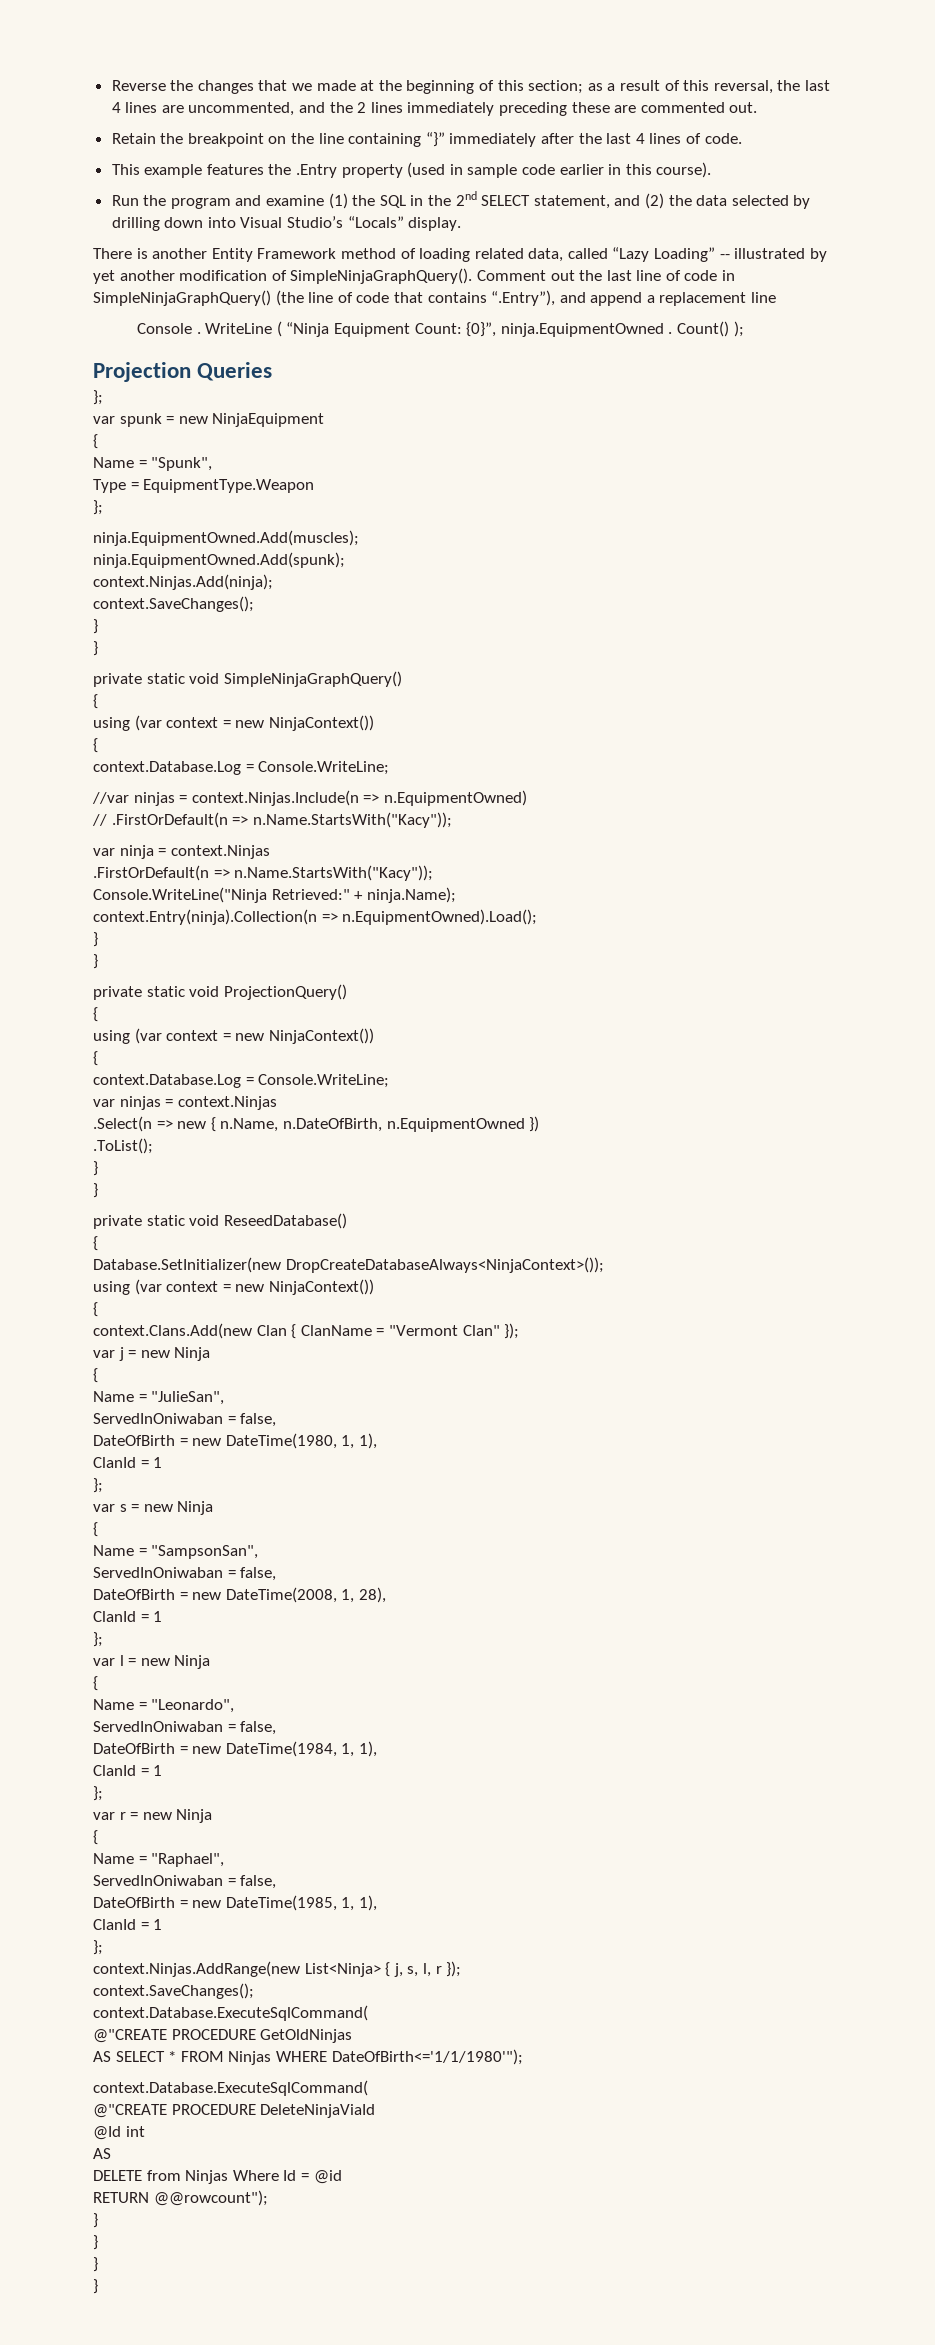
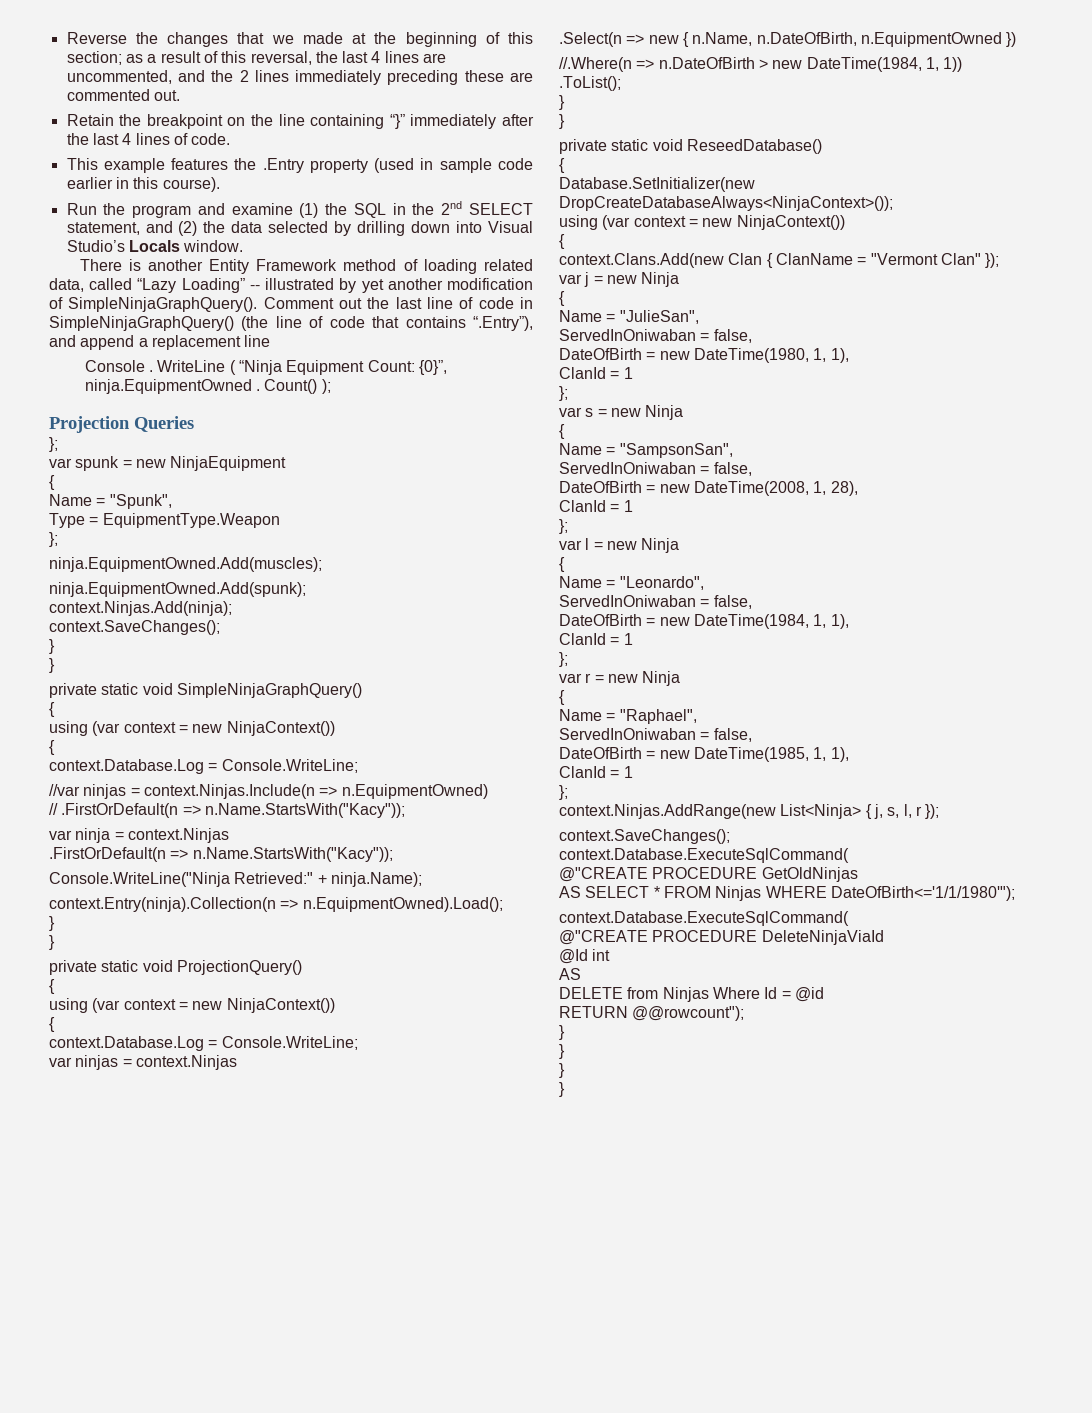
[347,216,462,231] “Locals” display. -> [128,240,244,252] Locals window.
(540, 1124) none -> [559,57,963,72] // //.Where(n => n.DateOfBirth > new DateTime(1984, 1, 1))

